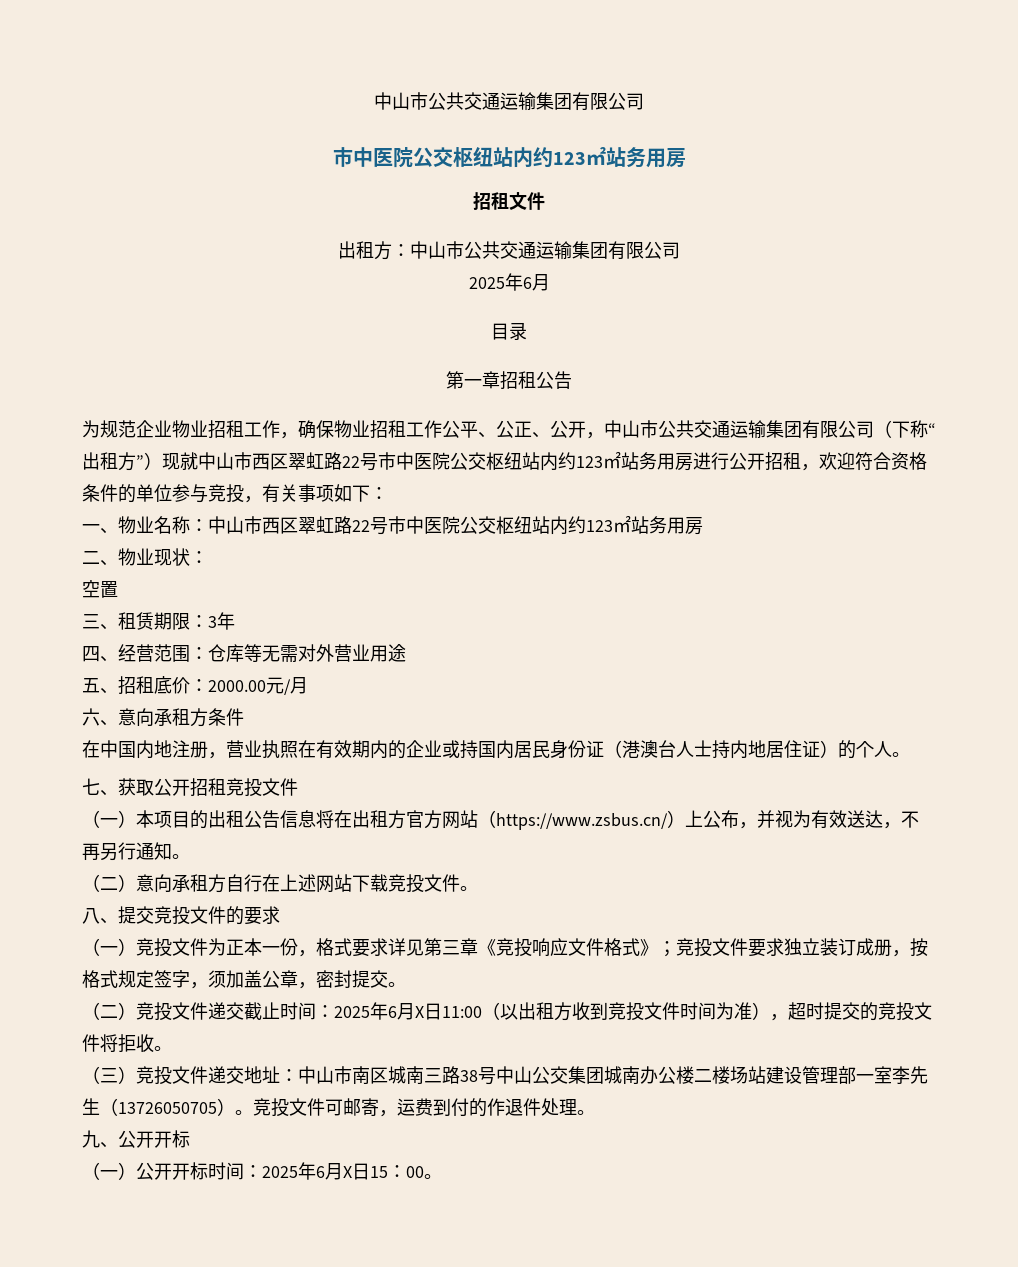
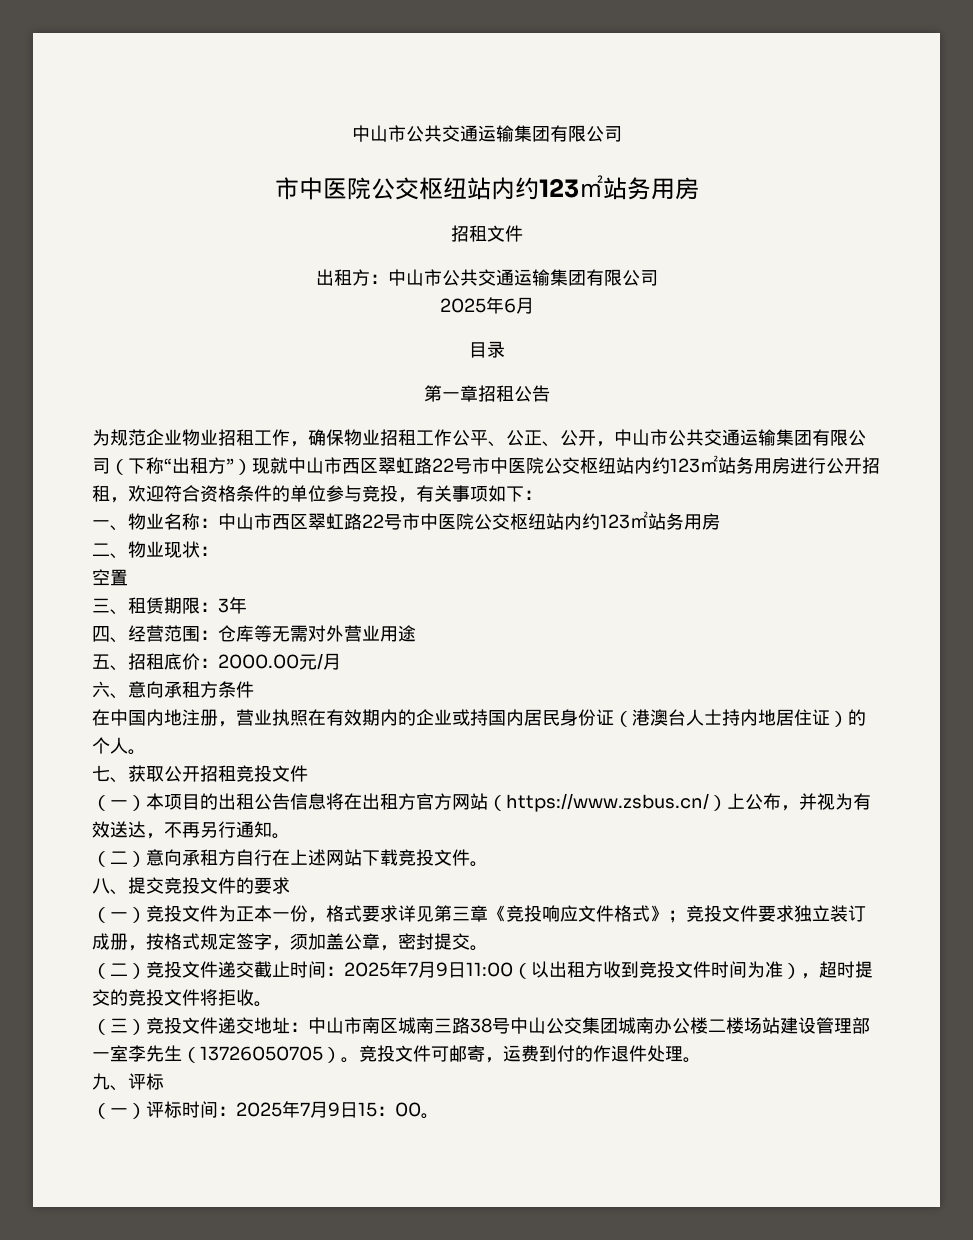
[388,1003,424,1020] 6月X -> [408,961,448,978] 7月9
[118,1130,172,1148] 公开开 -> [128,1073,146,1090] 评
[136,1162,190,1180] 公开开 -> [146,1101,164,1118] 评
[316,1163,352,1180] 6月X -> [300,1101,340,1118] 7月9

